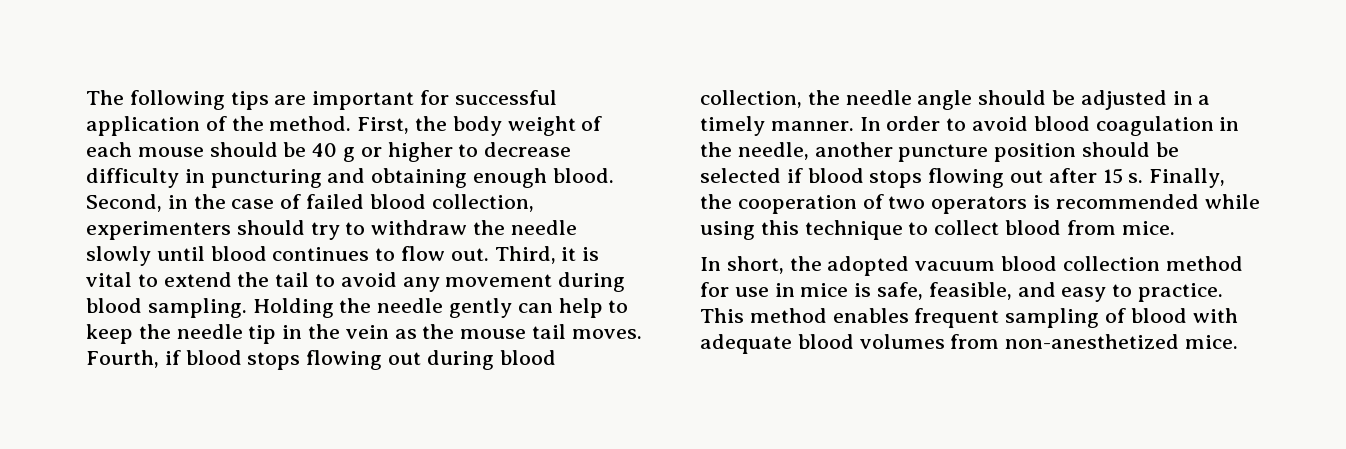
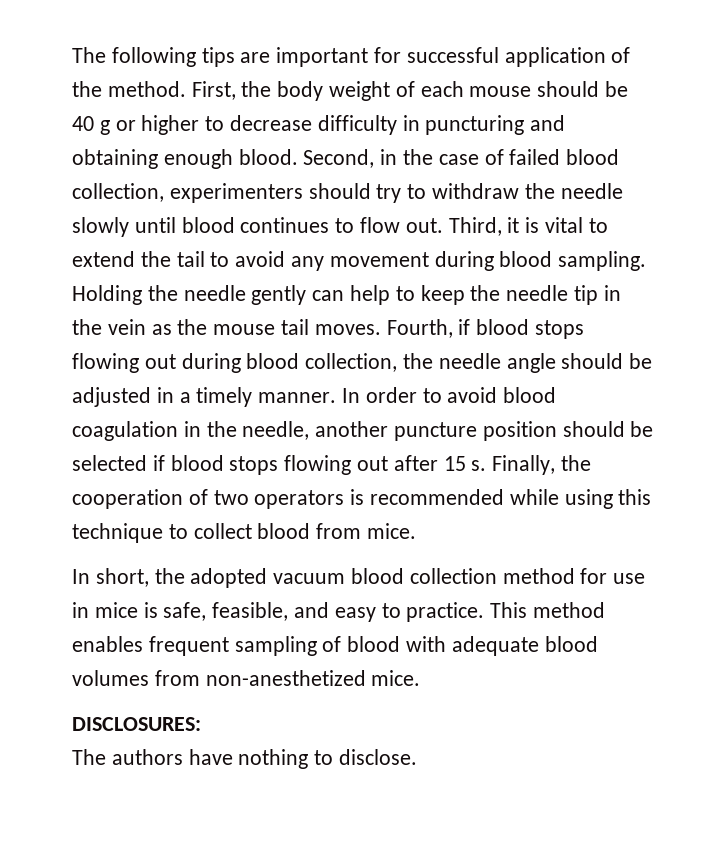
(1239, 342) none -> [72,717,201,731] [72,749,418,769] // DISCLOSURES: // The authors have nothing to disclose.

